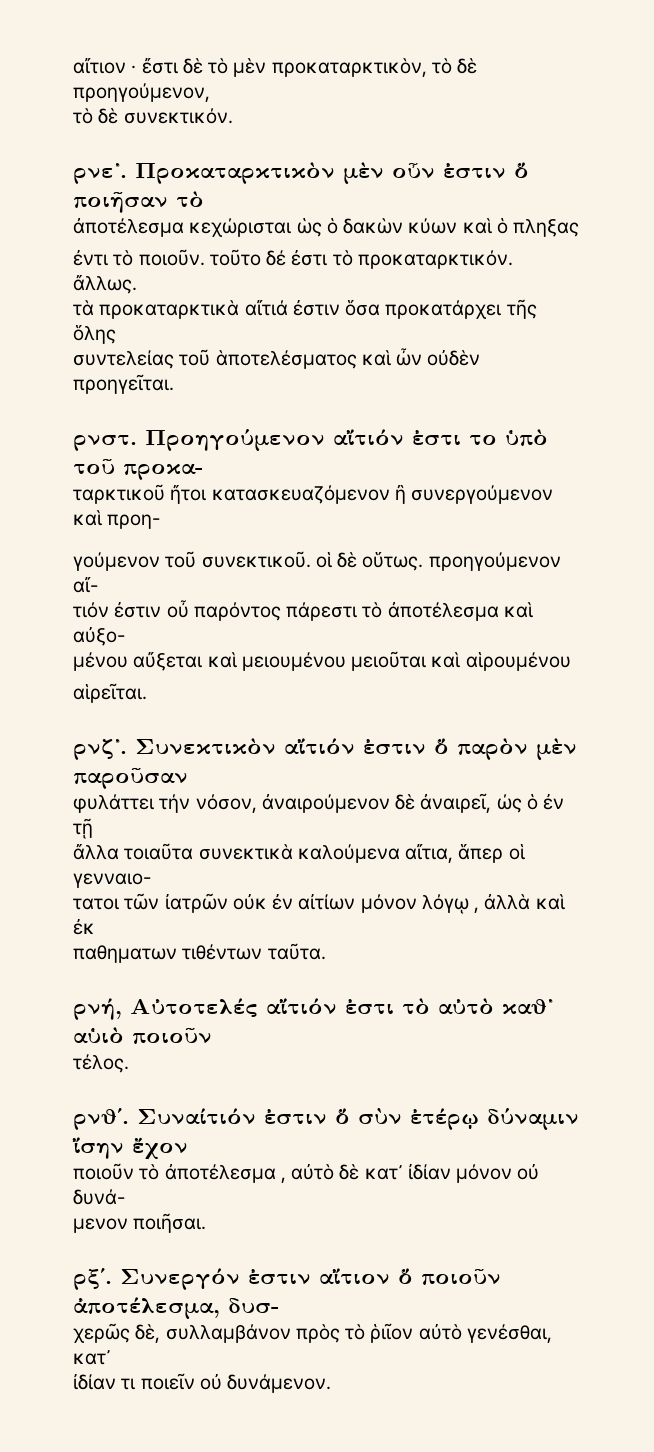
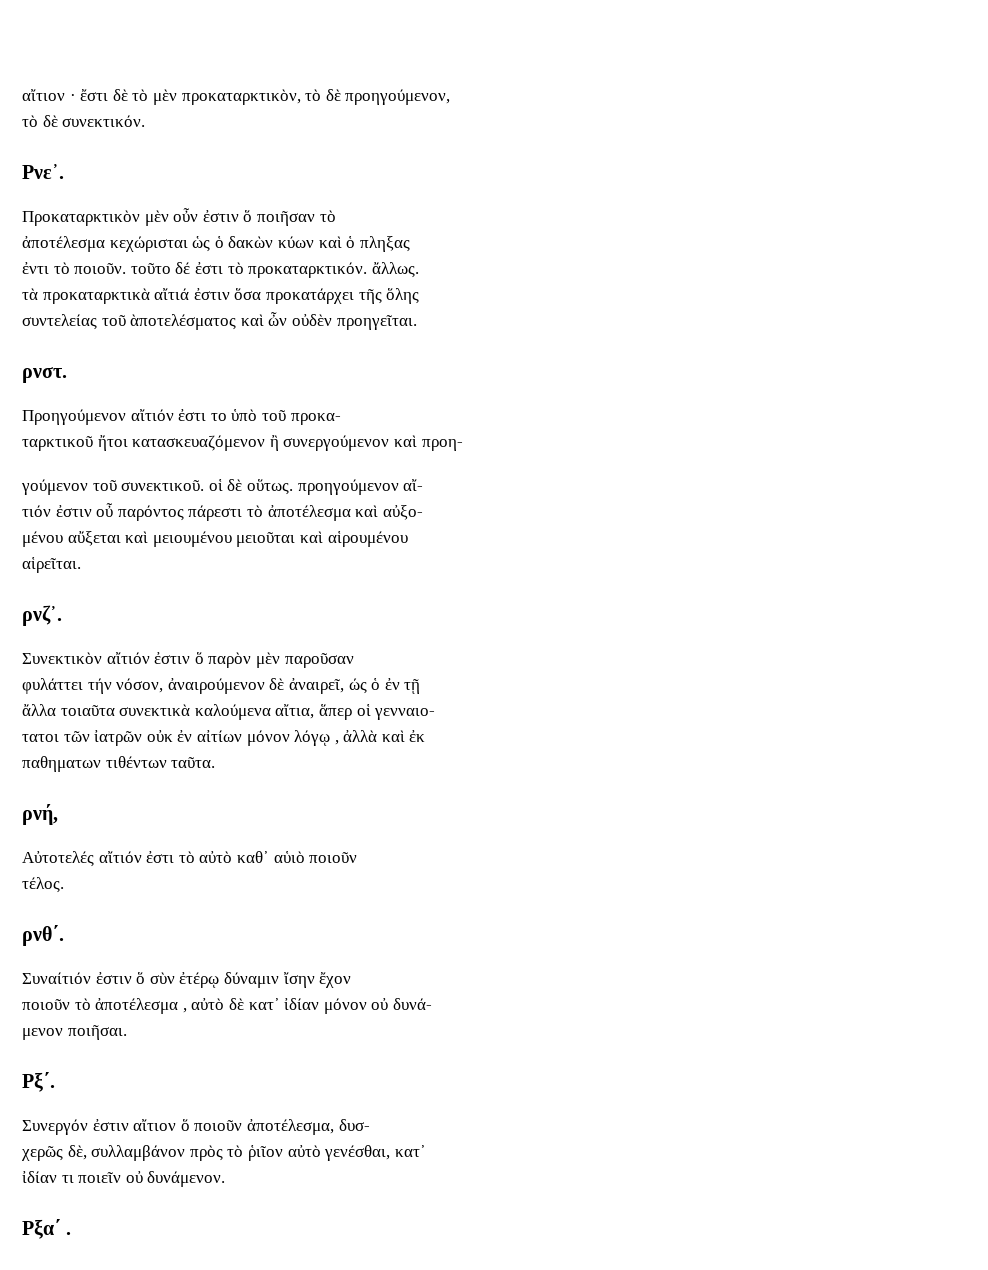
[73,163,127,184] ρνε᾽. -> [22,164,64,179] Ρνε᾽. //
(137, 443) none -> (67, 375) //
(127, 749) none -> (62, 615) //
(122, 1009) none -> (58, 814) //
(129, 1119) none -> (64, 935) //
[73,1268,112,1290] ρξ΄. -> [22,1072,55,1092] Ρξ΄. //
(332, 1383) none -> [22,1219,72,1239] // Ρξα΄ .

